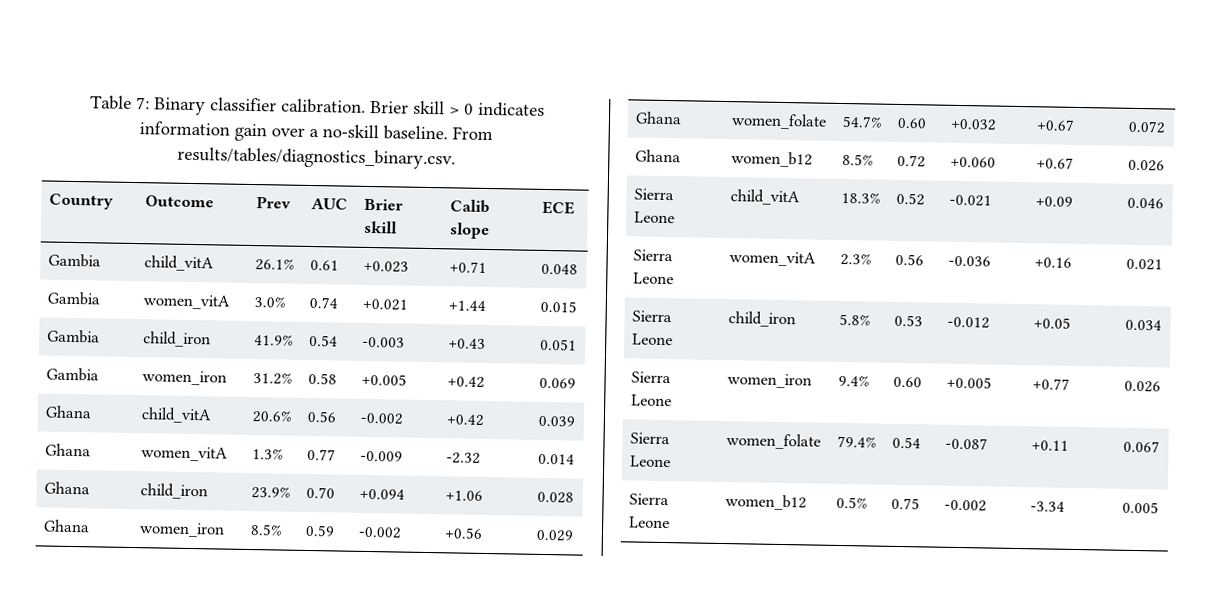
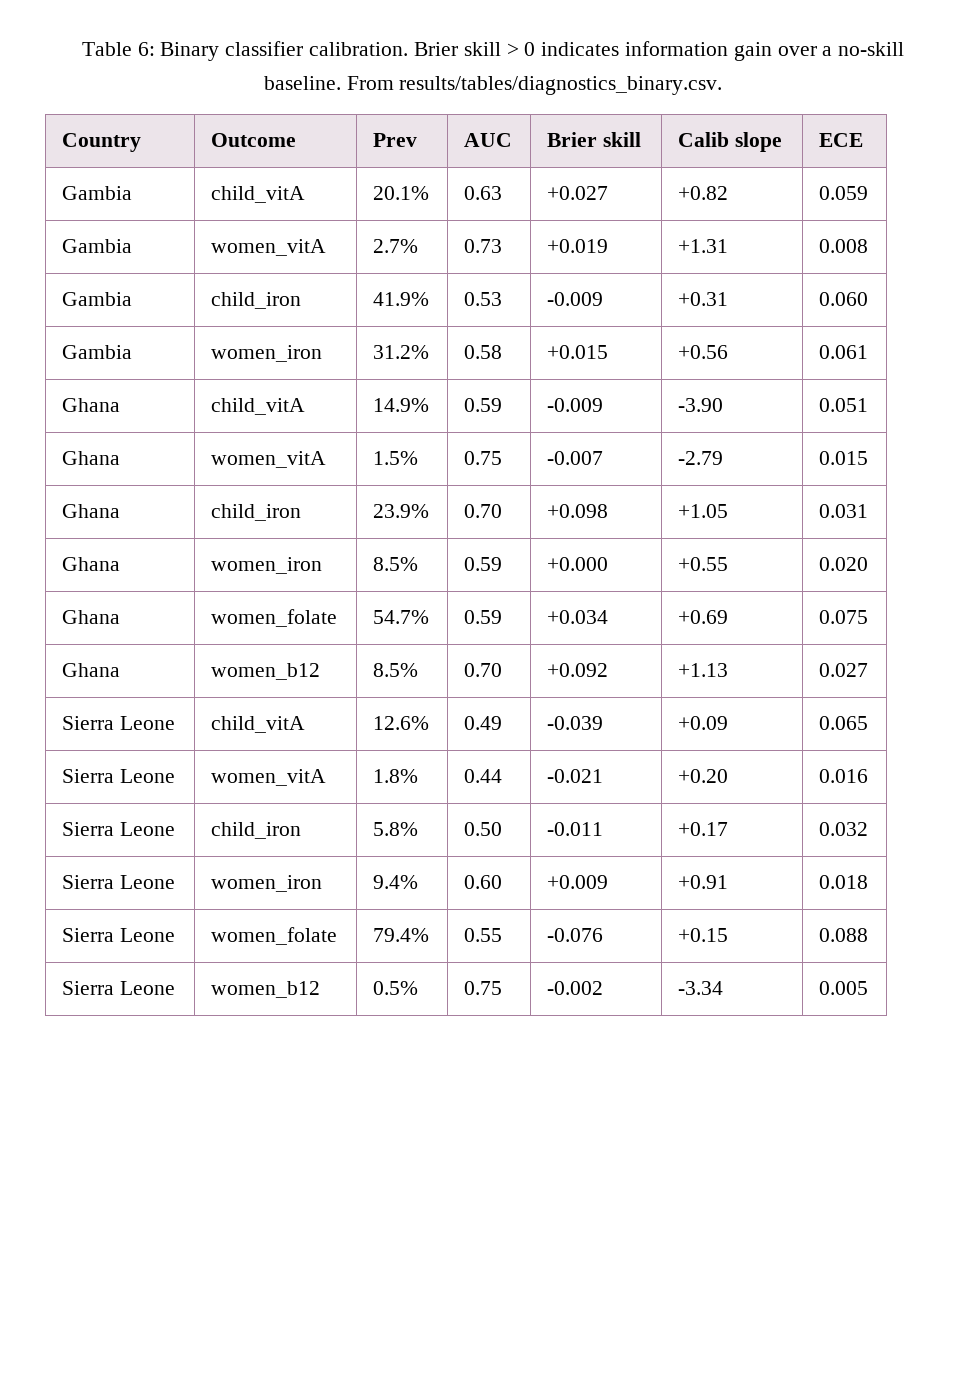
[135,97,150,110] 7: -> [137,42,155,56] 6:
[254,258,295,271] [309,259,339,271] [362,260,409,273] [448,261,487,273] [540,263,578,275] [46,291,100,306] [142,294,230,310] [253,296,286,308] [308,296,338,309] [361,298,408,311] [447,300,486,311] [539,300,577,313] 26.1% | 0.61 | +0.023 | +0.71 | 0.048 // Gambia | women_vitA | 3.0% | 0.74 | +0.021 | +1.44 | 0.015 -> [373,186,430,200] [464,186,503,200] [547,186,609,200] [678,186,729,200] [819,186,869,200] [62,239,133,253] [211,239,327,256] [373,239,419,253] [464,239,503,253] [547,239,609,253] [678,239,729,253] [819,239,869,253] 20.1% | 0.63 | +0.027 | +0.82 | 0.059 // Gambia | women_vitA | 2.7% | 0.73 | +0.019 | +1.31 | 0.008
[308,334,338,347] [361,336,405,348] [447,338,486,349] [539,338,577,351] 0.54 | -0.003 | +0.43 | 0.051 -> [464,292,503,306] [547,292,604,306] [678,292,729,306] [819,292,869,306] 0.53 | -0.009 | +0.31 | 0.060
[360,373,407,386] [446,376,485,388] [538,377,576,389] +0.005 | +0.42 | 0.069 -> [547,345,609,359] [678,345,729,359] [819,345,869,359] +0.015 | +0.56 | 0.061
[251,410,293,423] [306,410,337,423] [359,412,403,425] [445,414,484,426] [537,415,575,427] [44,443,91,457] [140,446,228,462] [251,448,284,460] [306,448,336,461] [359,450,403,462] [445,452,481,464] [537,453,575,465] 20.6% | 0.56 | -0.002 | +0.42 | 0.039 // Ghana | women_vitA | 1.3% | 0.77 | -0.009 | -2.32 | 0.014 -> [373,398,430,412] [464,398,503,412] [547,398,604,412] [678,398,724,412] [819,398,869,412] [62,451,121,465] [211,451,327,468] [373,451,419,465] [464,451,503,465] [547,451,604,465] [678,451,724,465] [819,451,869,465] 14.9% | 0.59 | -0.009 | -3.90 | 0.051 // Ghana | women_vitA | 1.5% | 0.75 | -0.007 | -2.79 | 0.015
[358,488,405,500] [444,490,483,501] [536,491,574,504] +0.094 | +1.06 | 0.028 -> [547,504,609,518] [678,504,729,518] [819,504,869,518] +0.098 | +1.05 | 0.031
[357,526,402,539] [443,527,483,539] [535,529,574,542] -0.002 | +0.56 | 0.029 -> [547,557,609,571] [678,557,729,571] [819,557,869,571] +0.000 | +0.55 | 0.020
[896,117,927,129] [949,118,997,131] [1035,119,1075,131] [1127,120,1166,134] 0.60 | +0.032 | +0.67 | 0.072 -> [464,610,503,624] [547,610,609,624] [678,610,729,624] [819,610,869,624] 0.59 | +0.034 | +0.69 | 0.075
[896,154,926,168] [949,156,996,168] [1035,157,1074,169] [1127,159,1165,172] 0.72 | +0.060 | +0.67 | 0.026 -> [464,663,503,677] [547,663,609,677] [678,663,729,677] [819,663,869,677] 0.70 | +0.092 | +1.13 | 0.027
[840,191,881,204] [895,192,925,206] [948,194,992,207] 18.3% | 0.52 | -0.021 -> [373,716,430,730] [464,716,503,730] [547,716,604,730] 12.6% | 0.49 | -0.039
[1126,197,1164,209] 0.046 -> [819,716,869,730] 0.065
[839,252,872,266] [894,253,924,266] [947,255,991,267] [1033,257,1072,268] [1125,258,1163,271] 2.3% | 0.56 | -0.036 | +0.16 | 0.021 -> [373,769,419,783] [464,769,503,783] [547,769,604,783] [678,769,729,783] [819,769,869,783] 1.8% | 0.44 | -0.021 | +0.20 | 0.016
[893,314,923,327] [946,316,990,329] [1032,317,1071,329] [1124,319,1162,331] 0.53 | -0.012 | +0.05 | 0.034 -> [464,822,503,836] [547,822,604,836] [678,822,729,836] [819,822,869,836] 0.50 | -0.011 | +0.17 | 0.032
[945,376,992,389] [1031,378,1070,390] [1123,380,1161,393] +0.005 | +0.77 | 0.026 -> [547,875,609,889] [678,875,729,889] [819,875,869,889] +0.009 | +0.91 | 0.018
[891,436,921,449] [944,437,988,450] [1030,440,1069,451] [1122,440,1160,453] 0.54 | -0.087 | +0.11 | 0.067 -> [464,928,503,942] [547,928,604,942] [678,928,729,942] [819,928,869,942] 0.55 | -0.076 | +0.15 | 0.088

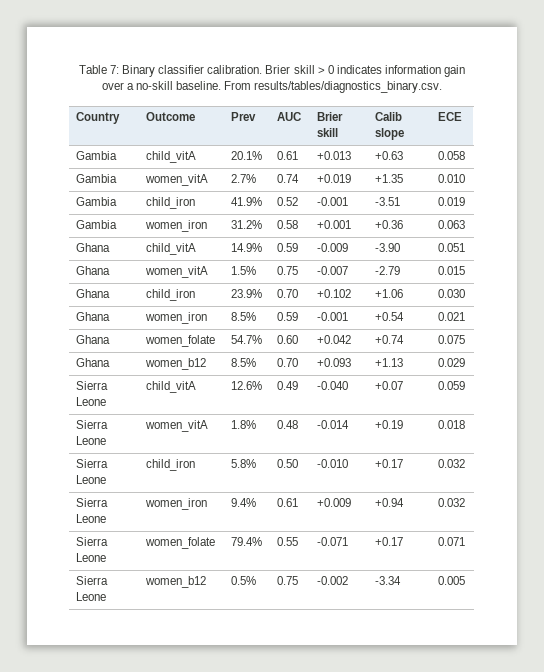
[137,42,155,56] 6: -> [110,65,120,74] 7:
[464,186,503,200] [547,186,609,200] [678,186,729,200] [819,186,869,200] 0.63 | +0.027 | +0.82 | 0.059 -> [277,151,299,160] [317,151,352,160] [375,151,404,160] [438,151,466,160] 0.61 | +0.013 | +0.63 | 0.058
[464,239,503,253] 0.73 -> [277,174,300,183] 0.74
[678,239,729,253] [819,239,869,253] +1.31 | 0.008 -> [375,174,404,183] [438,174,466,183] +1.35 | 0.010
[464,292,503,306] [547,292,604,306] [678,292,729,306] [819,292,869,306] 0.53 | -0.009 | +0.31 | 0.060 -> [277,197,299,206] [317,197,349,206] [375,197,401,206] [438,197,466,206] 0.52 | -0.001 | -3.51 | 0.019
[547,345,609,359] [678,345,729,359] [819,345,869,359] +0.015 | +0.56 | 0.061 -> [317,220,352,229] [375,220,404,229] [438,220,466,229] +0.001 | +0.36 | 0.063
[547,504,609,518] [678,504,729,518] [819,504,869,518] +0.098 | +1.05 | 0.031 -> [317,289,352,298] [375,289,404,298] [438,289,466,298] +0.102 | +1.06 | 0.030
[547,557,609,571] [678,557,729,571] [819,557,869,571] +0.000 | +0.55 | 0.020 -> [317,312,349,321] [375,312,405,321] [438,312,466,321] -0.001 | +0.54 | 0.021
[464,610,503,624] [547,610,609,624] [678,610,729,624] 0.59 | +0.034 | +0.69 -> [277,335,299,344] [317,335,352,344] [375,335,405,344] 0.60 | +0.042 | +0.74
[547,663,609,677] +0.092 -> [317,358,352,367] +0.093
[819,663,869,677] 0.027 -> [438,358,466,367] 0.029
[547,716,604,730] [678,716,729,730] [819,716,869,730] -0.039 | +0.09 | 0.065 -> [317,381,349,390] [375,381,404,390] [438,381,466,390] -0.040 | +0.07 | 0.059
[464,769,503,783] [547,769,604,783] [678,769,729,783] [819,769,869,783] 0.44 | -0.021 | +0.20 | 0.016 -> [277,420,299,429] [317,420,350,429] [375,420,404,429] [438,420,466,429] 0.48 | -0.014 | +0.19 | 0.018
[547,822,604,836] -0.011 -> [317,459,349,468] -0.010
[464,875,503,889] 0.60 -> [277,498,299,507] 0.61
[678,875,729,889] [819,875,869,889] +0.91 | 0.018 -> [375,498,405,507] [438,498,466,507] +0.94 | 0.032
[547,928,604,942] [678,928,729,942] [819,928,869,942] -0.076 | +0.15 | 0.088 -> [317,537,349,546] [375,537,404,546] [438,537,466,546] -0.071 | +0.17 | 0.071

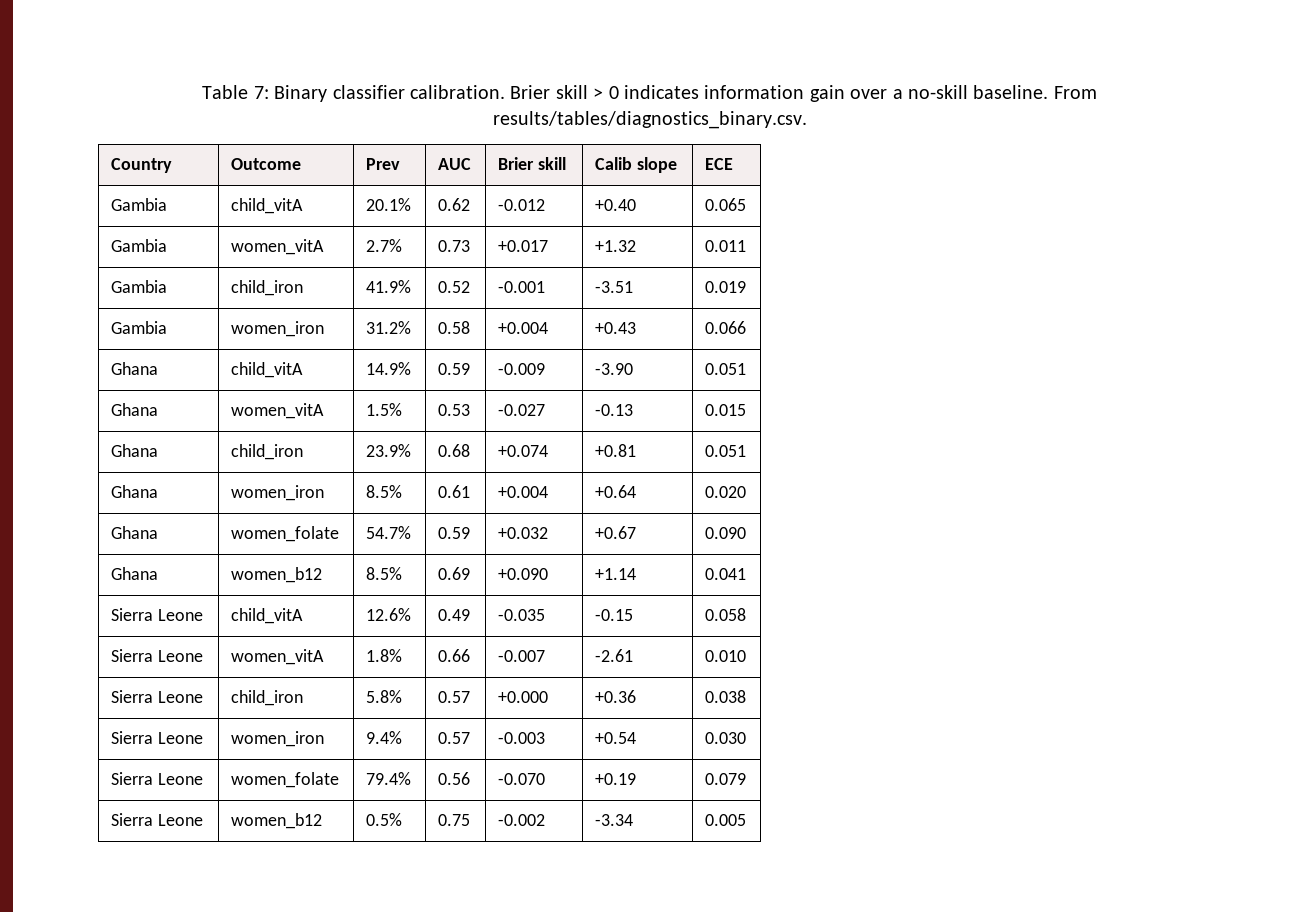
[277,151,299,160] [317,151,352,160] [375,151,404,160] [438,151,466,160] 0.61 | +0.013 | +0.63 | 0.058 -> [438,198,471,211] [498,199,546,211] [595,199,637,211] [705,198,747,211] 0.62 | -0.012 | +0.40 | 0.065
[277,174,300,183] [317,174,352,183] [375,174,404,183] [438,174,466,183] 0.74 | +0.019 | +1.35 | 0.010 -> [438,240,471,252] [498,240,549,252] [595,240,637,252] [705,240,747,252] 0.73 | +0.017 | +1.32 | 0.011
[317,220,352,229] [375,220,404,229] [438,220,466,229] +0.001 | +0.36 | 0.063 -> [498,322,549,334] [595,322,637,334] [705,321,747,334] +0.004 | +0.43 | 0.066
[277,266,299,275] [317,266,349,275] [375,266,401,275] 0.75 | -0.007 | -2.79 -> [438,404,471,416] [498,404,546,416] [595,404,634,416] 0.53 | -0.027 | -0.13
[277,289,299,298] [317,289,352,298] [375,289,404,298] [438,289,466,298] 0.70 | +0.102 | +1.06 | 0.030 -> [438,444,471,457] [498,445,549,457] [595,444,637,457] [705,445,747,457] 0.68 | +0.074 | +0.81 | 0.051
[277,312,299,321] [317,312,349,321] [375,312,405,321] [438,312,466,321] 0.59 | -0.001 | +0.54 | 0.021 -> [438,485,471,498] [498,486,549,498] [595,485,637,498] [705,486,747,498] 0.61 | +0.004 | +0.64 | 0.020
[277,335,299,344] [317,335,352,344] [375,335,405,344] [438,335,466,344] 0.60 | +0.042 | +0.74 | 0.075 -> [438,527,471,539] [498,527,549,539] [595,526,637,539] [705,527,747,539] 0.59 | +0.032 | +0.67 | 0.090
[277,358,299,367] [317,358,352,367] [375,358,404,367] [438,358,466,367] 0.70 | +0.093 | +1.13 | 0.029 -> [438,567,471,580] [498,568,549,580] [595,568,637,580] [705,568,747,580] 0.69 | +0.090 | +1.14 | 0.041
[317,381,349,390] [375,381,404,390] [438,381,466,390] -0.040 | +0.07 | 0.059 -> [498,609,546,621] [595,609,634,621] [705,608,747,621] -0.035 | -0.15 | 0.058
[277,420,299,429] [317,420,350,429] [375,420,404,429] [438,420,466,429] 0.48 | -0.014 | +0.19 | 0.018 -> [438,649,471,662] [498,650,546,662] [595,649,634,662] [705,650,747,662] 0.66 | -0.007 | -2.61 | 0.010
[277,459,299,468] [317,459,349,468] [375,459,404,468] [438,459,466,468] 0.50 | -0.010 | +0.17 | 0.032 -> [438,691,471,703] [498,691,549,703] [595,690,637,703] [705,690,747,703] 0.57 | +0.000 | +0.36 | 0.038
[277,498,299,507] [317,498,352,507] [375,498,405,507] [438,498,466,507] 0.61 | +0.009 | +0.94 | 0.032 -> [438,732,471,744] [498,732,546,744] [595,732,637,744] [705,732,747,744] 0.57 | -0.003 | +0.54 | 0.030
[277,537,299,546] [317,537,349,546] [375,537,404,546] [438,537,466,546] 0.55 | -0.071 | +0.17 | 0.071 -> [438,772,471,785] [498,773,546,785] [595,773,637,785] [705,773,747,785] 0.56 | -0.070 | +0.19 | 0.079

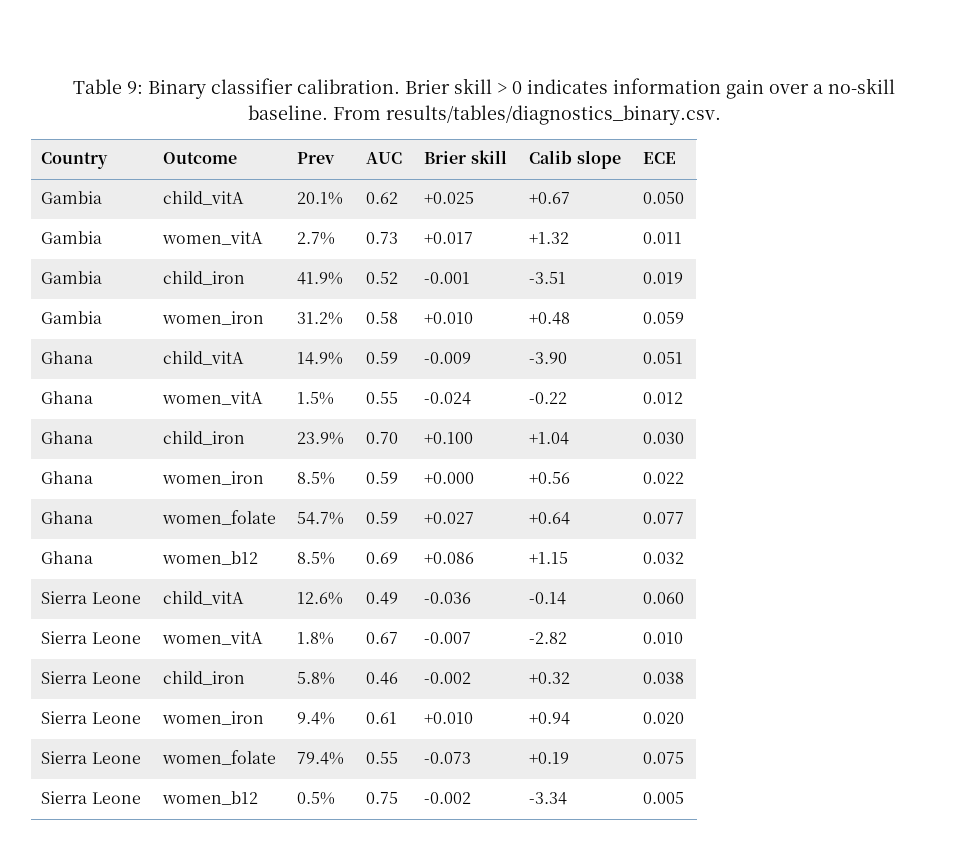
[253,86,269,99] 7: -> [127,81,143,94] 9:
[498,199,546,211] [595,199,637,211] [705,198,747,211] -0.012 | +0.40 | 0.065 -> [424,192,475,204] [529,192,571,204] [643,192,685,204] +0.025 | +0.67 | 0.050
[498,322,549,334] [595,322,637,334] [705,321,747,334] +0.004 | +0.43 | 0.066 -> [424,312,474,324] [529,312,571,325] [643,312,685,324] +0.010 | +0.48 | 0.059
[438,404,471,416] [498,404,546,416] [595,404,634,416] [705,404,747,416] 0.53 | -0.027 | -0.13 | 0.015 -> [366,392,399,404] [424,392,472,405] [529,392,568,404] [643,392,684,404] 0.55 | -0.024 | -0.22 | 0.012
[438,444,471,457] [498,445,549,457] [595,444,637,457] [705,445,747,457] 0.68 | +0.074 | +0.81 | 0.051 -> [366,432,399,444] [424,432,474,444] [529,432,570,445] [643,432,685,444] 0.70 | +0.100 | +1.04 | 0.030
[438,485,471,498] [498,486,549,498] [595,485,637,498] [705,486,747,498] 0.61 | +0.004 | +0.64 | 0.020 -> [366,472,399,484] [424,472,475,484] [529,472,571,484] [643,472,685,484] 0.59 | +0.000 | +0.56 | 0.022
[498,527,549,539] [595,526,637,539] [705,527,747,539] +0.032 | +0.67 | 0.090 -> [424,512,475,524] [529,512,571,525] [643,512,685,524] +0.027 | +0.64 | 0.077
[498,568,549,580] [595,568,637,580] [705,568,747,580] +0.090 | +1.14 | 0.041 -> [424,552,475,564] [529,552,569,564] [643,552,685,564] +0.086 | +1.15 | 0.032
[498,609,546,621] [595,609,634,621] [705,608,747,621] -0.035 | -0.15 | 0.058 -> [424,592,472,604] [529,592,567,605] [643,592,685,604] -0.036 | -0.14 | 0.060
[438,649,471,662] 0.66 -> [366,632,399,644] 0.67
[595,649,634,662] -2.61 -> [529,632,568,644] -2.82
[438,691,471,703] [498,691,549,703] [595,690,637,703] 0.57 | +0.000 | +0.36 -> [366,672,399,685] [424,672,472,684] [529,672,571,684] 0.46 | -0.002 | +0.32
[438,732,471,744] [498,732,546,744] [595,732,637,744] [705,732,747,744] 0.57 | -0.003 | +0.54 | 0.030 -> [366,712,398,724] [424,712,474,724] [529,712,571,725] [643,712,685,724] 0.61 | +0.010 | +0.94 | 0.020
[438,772,471,785] [498,773,546,785] 0.56 | -0.070 -> [366,752,399,764] [424,752,472,764] 0.55 | -0.073
[705,773,747,785] 0.079 -> [643,752,685,764] 0.075

